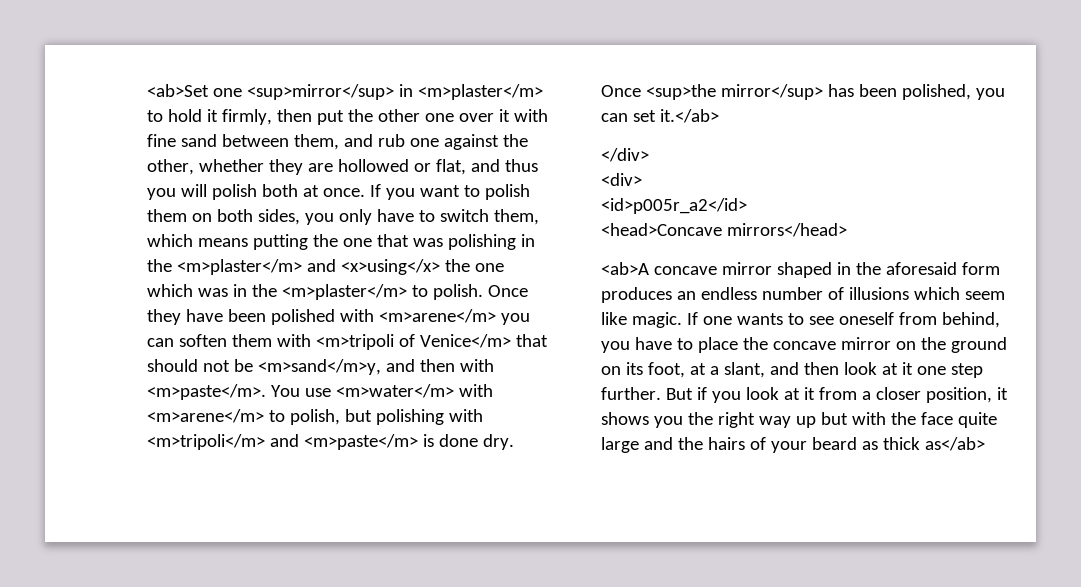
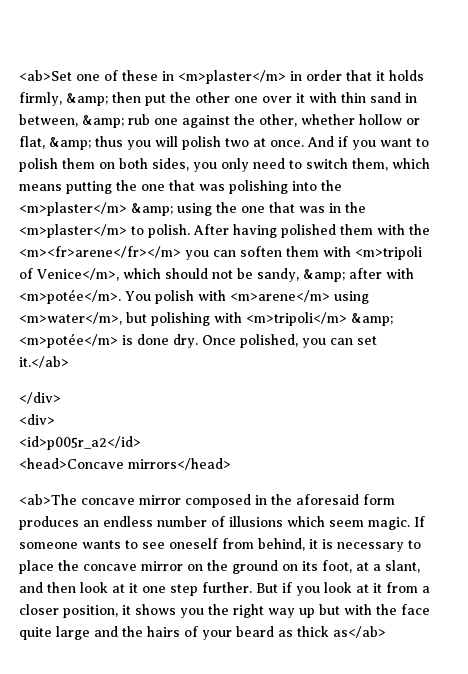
[246,84,543,100] [147,109,272,125] <sup>mirror</sup> in <m>plaster</m> to hold it firmly, -> [104,70,424,84] [19,92,108,106] of these in <m>plaster</m> in order that it holds firmly, &amp;
[147,134,373,150] fine sand between them, and -> [341,92,417,103] [19,114,124,128] thin sand in between, &amp;
[268,159,409,175] they are hollowed -> [359,114,402,125] hollow
[470,159,500,172] and -> [49,137,91,150] &amp;
[261,184,298,197] both -> [225,138,249,147] two
[369,184,381,197] If -> [307,136,348,147] And if
[376,209,414,222] have -> [253,158,285,169] need
[520,234,535,247] [147,259,504,275] [147,284,193,297] in the <m>plaster</m> and <x>using</x> the one which -> [292,180,342,191] [19,202,295,216] into the <m>plaster</m> &amp; using the one that
[487,285,528,297] [147,309,496,325] Once they have been polished with <m>arene</m> -> [193,224,430,238] [19,246,181,258] After having polished them with the <m><fr>arene</fr></m>
[419,334,548,348] Venice</m> that -> [37,268,161,281] Venice</m>, which
[257,359,494,375] [147,384,493,400] [147,409,340,425] <m>sand</m>y, and then with <m>paste</m>. You use <m>water</m> with <m>arene</m> to polish, -> [257,268,414,282] [19,289,369,304] [19,312,122,325] sandy, &amp; after with <m>potée</m>. You polish with <m>arene</m> using <m>water</m>,
[269,434,418,450] and <m>paste</m> -> [351,313,393,326] [19,333,118,348] &amp; <m>potée</m>
[645,84,897,100] <sup>the mirror</sup> has been -> (236, 340) none
[601,262,832,278] <ab>A concave mirror shaped -> [19,494,251,508] <ab>The concave mirror composed
[601,312,627,325] like -> (364, 523) none
[702,316,732,325] one -> [19,542,78,549] someone
[601,337,672,353] you have -> [309,539,404,552] it is necessary

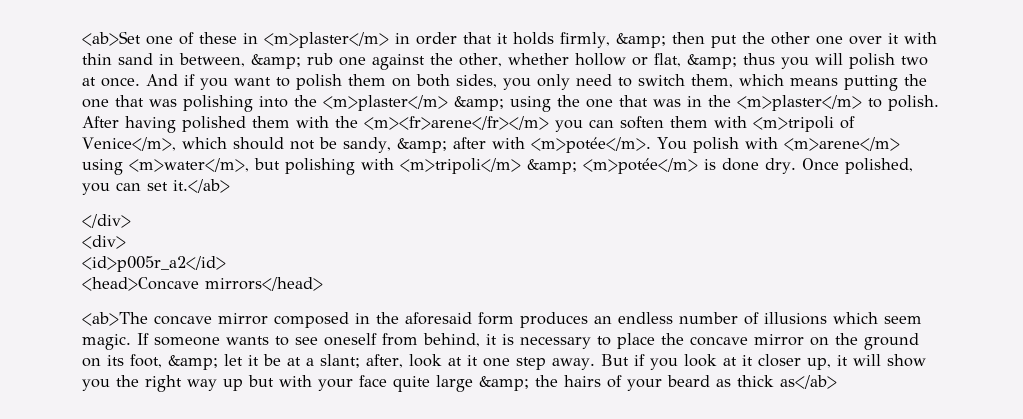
[356,560,420,573] [19,582,76,593] at a slant, and then -> [168,354,403,370] &amp; let it be at a slant; after,
[202,582,252,593] further. -> [552,358,595,370] away.
[386,582,430,593] [19,604,176,618] from a closer position, it shows -> [757,354,926,370] closer up, it will show
[376,604,397,615] the -> [318,379,353,391] your
[94,626,118,637] and -> [479,376,529,391] &amp;

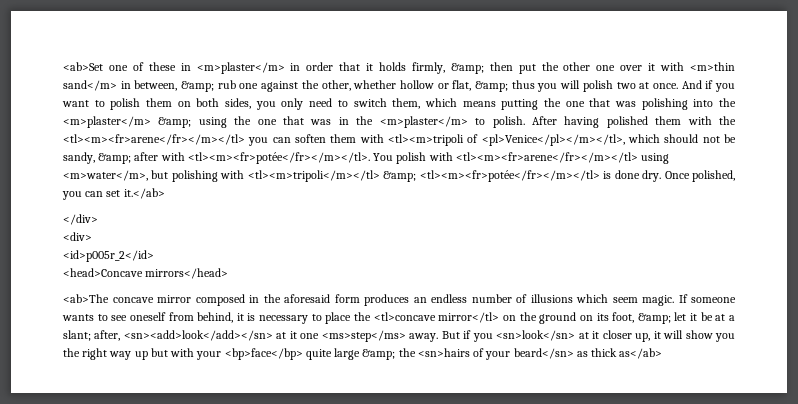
[82,53,153,65] thin sand -> [690,62,736,71] [63,80,117,91] <m>thin sand</m>
[364,116,549,130] <m><fr>arene</fr></m> -> [63,134,245,145] <tl><m><fr>arene</fr></m></tl>
[753,116,855,132] [82,137,176,151] <m>tripoli of Venice</m>, -> [387,134,625,146] <tl><m>tripoli of <pl>Venice</pl></m></tl>,
[530,137,651,153] <m>potée</m>. -> [187,152,370,164] <tl><m><fr>potée</fr></m></tl>.
[783,137,900,151] <m>arene</m> -> [455,152,638,163] <tl><m><fr>arene</fr></m></tl>
[400,158,698,174] <m>tripoli</m> &amp; <m>potée</m> -> [247,170,600,182] <tl><m>tripoli</m></tl> &amp; <tl><m><fr>potée</fr></m></tl>
[82,256,226,272] <id>p005r_a2</id> -> [63,250,154,262] <id>p005r_2</id>
[690,334,804,346] concave mirror -> [373,312,500,323] <tl>concave mirror</tl>
[409,354,442,367] look -> [123,330,273,341] <sn><add>look</add></sn>
[516,357,546,370] step -> [321,330,406,342] <ms>step</ms>
[683,354,717,367] look -> [496,330,576,341] <sn>look</sn>
[359,375,387,387] face -> [224,348,303,360] <bp>face</bp>
[564,375,601,387] hairs -> [417,348,470,357] <sn>hairs
[667,375,710,387] beard -> [513,348,574,359] beard</sn>

